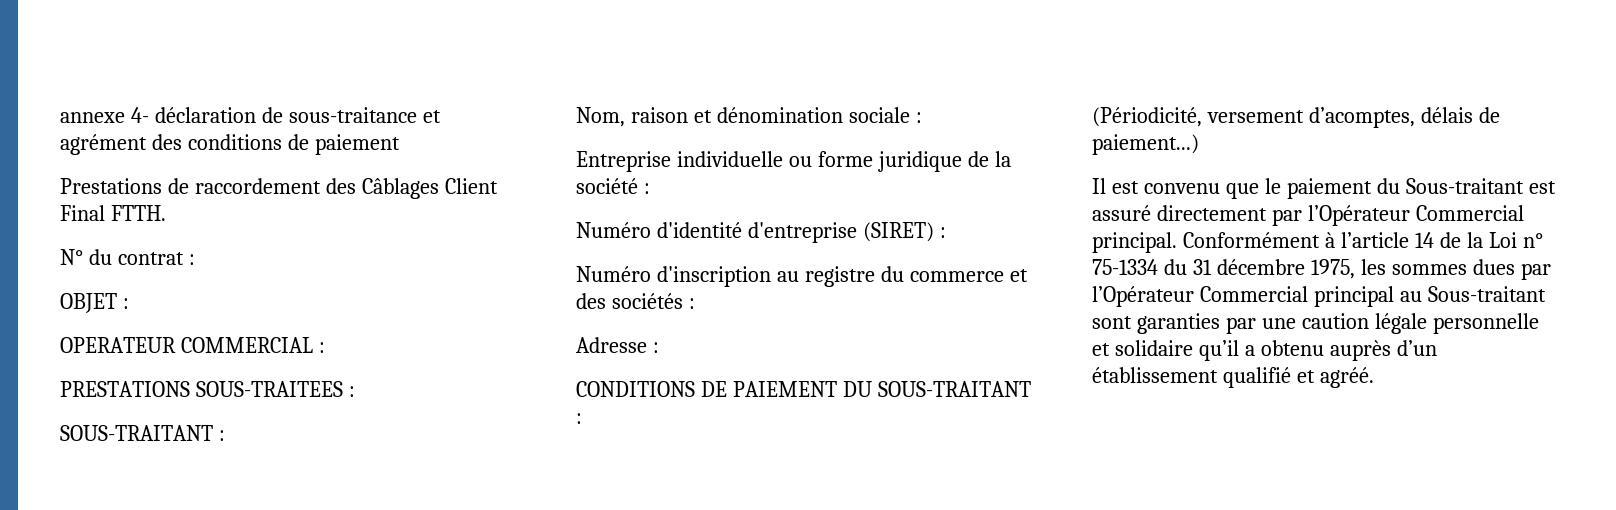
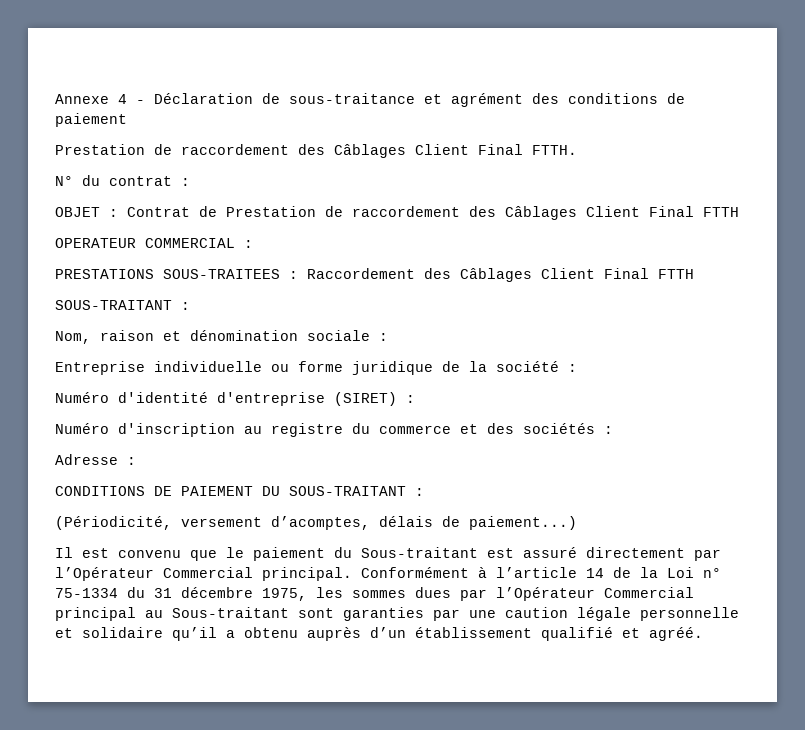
[60,107,256,123] annexe 4- déclaration -> [55,93,253,104] Annexe 4 - Déclaration
[60,178,162,194] Prestations -> [55,144,145,155] Prestation
(129, 303) none -> [127,206,739,220] Contrat de Prestation de raccordement des Câblages Client Final FTTH
(355, 391) none -> [307,268,694,282] Raccordement des Câblages Client Final FTTH

